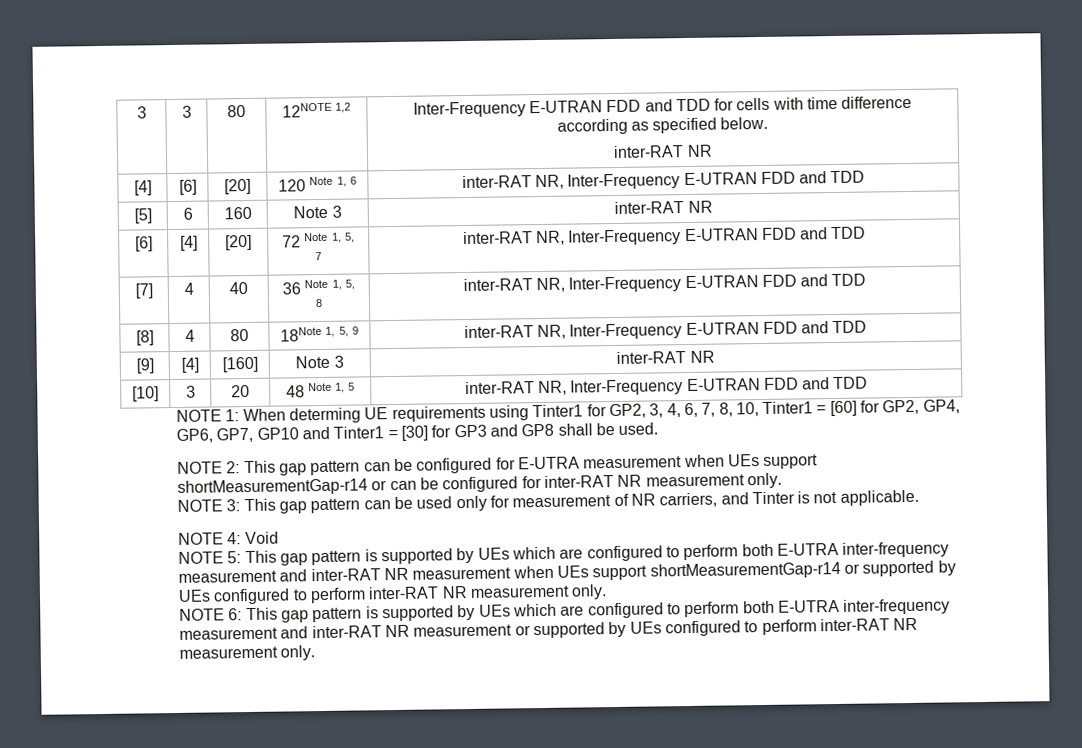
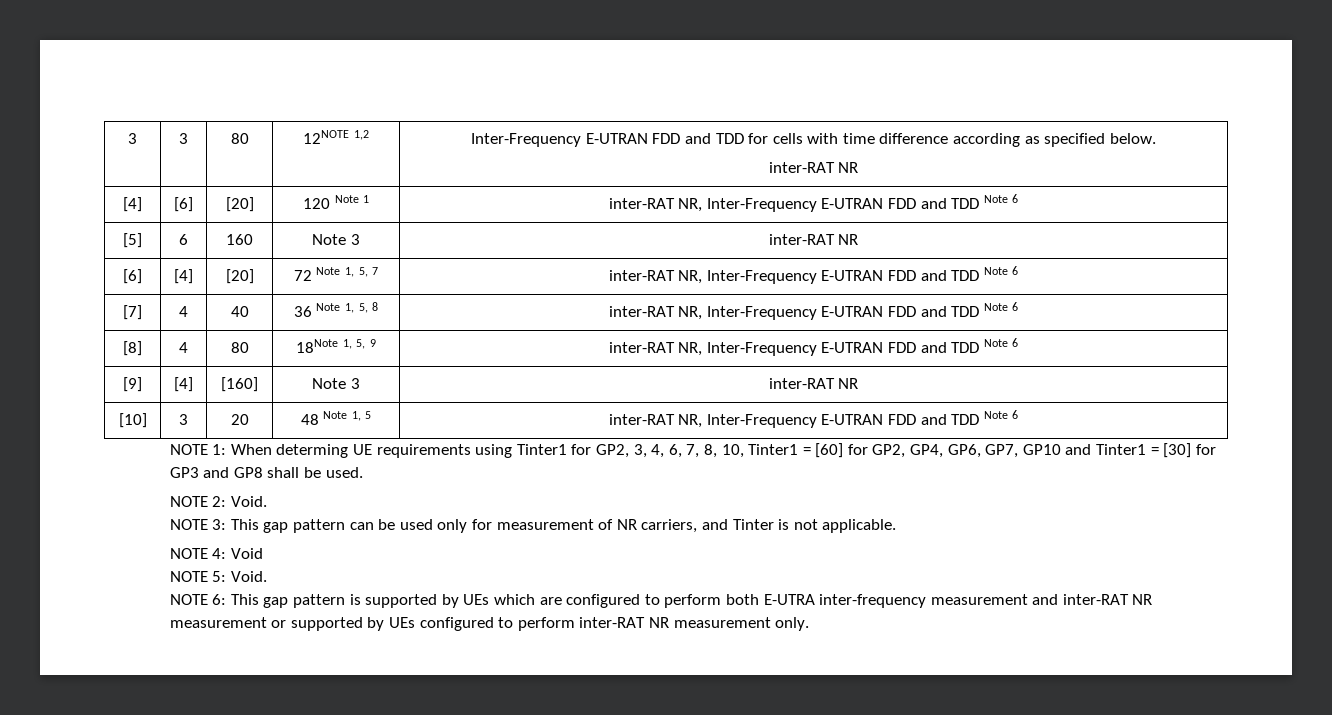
[336,176,357,187] [461,170,866,190] 1, 6 | inter-RAT NR, Inter-Frequency E-UTRAN FDD and TDD -> [363,195,370,203] [608,194,1019,212] 1 | inter-RAT NR, Inter-Frequency E-UTRAN FDD and TDD Note 6
(867, 233) none -> [983,266,1019,275] Note 6
(867, 280) none -> [983,302,1019,311] Note 6
(868, 327) none -> [983,338,1019,347] Note 6
(869, 383) none -> [983,410,1019,419] Note 6
[243,454,819,476] [177,472,782,496] This gap pattern can be configured for E-UTRA measurement when UEs support shortMeasurementGap-r14 or can be configured for inter-RAT NR measurement only. -> [230,496,267,507] Void.
[244,541,950,566] [178,560,956,583] [178,584,608,605] This gap pattern is supported by UEs which are configured to perform both E-UTRA inter-frequency measurement and inter-RAT NR measurement when UEs support shortMeasurementGap-r14 or supported by UEs configured to perform inter-RAT NR measurement only. -> [230,571,267,582] Void.

